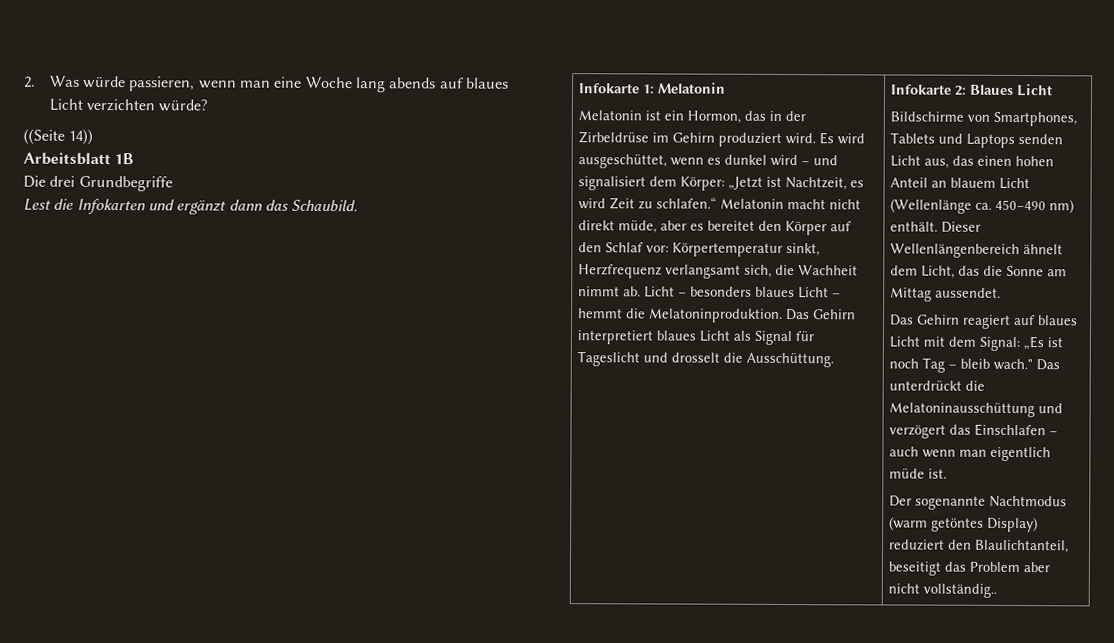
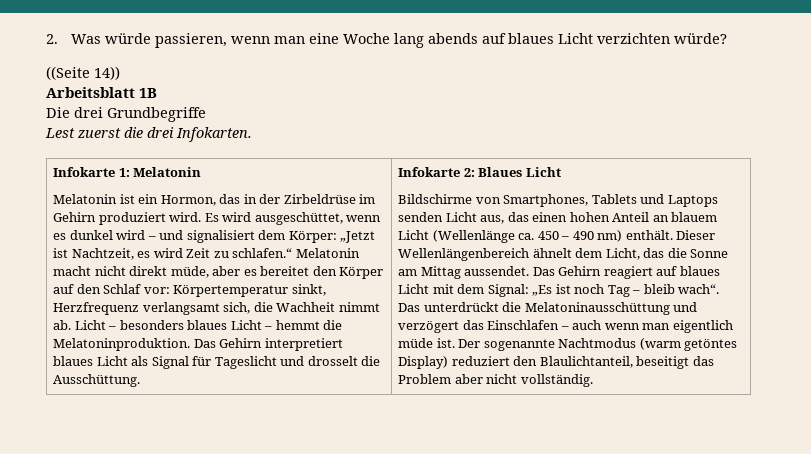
[53,198,359,215] die Infokarten und ergänzt dann das Schaubild. -> [77,127,252,142] zuerst die drei Infokarten.
[995,199,1047,211] 450–490 -> [537,231,594,240] 450 – 490
(1002, 292) // -> (530, 271) none
[993,358,1034,371] wach." -> [678,284,720,294] wach“.
(948, 473) // -> (455, 343) none
[923,583,998,598] vollständig.. -> [520,374,593,387] vollständig.

